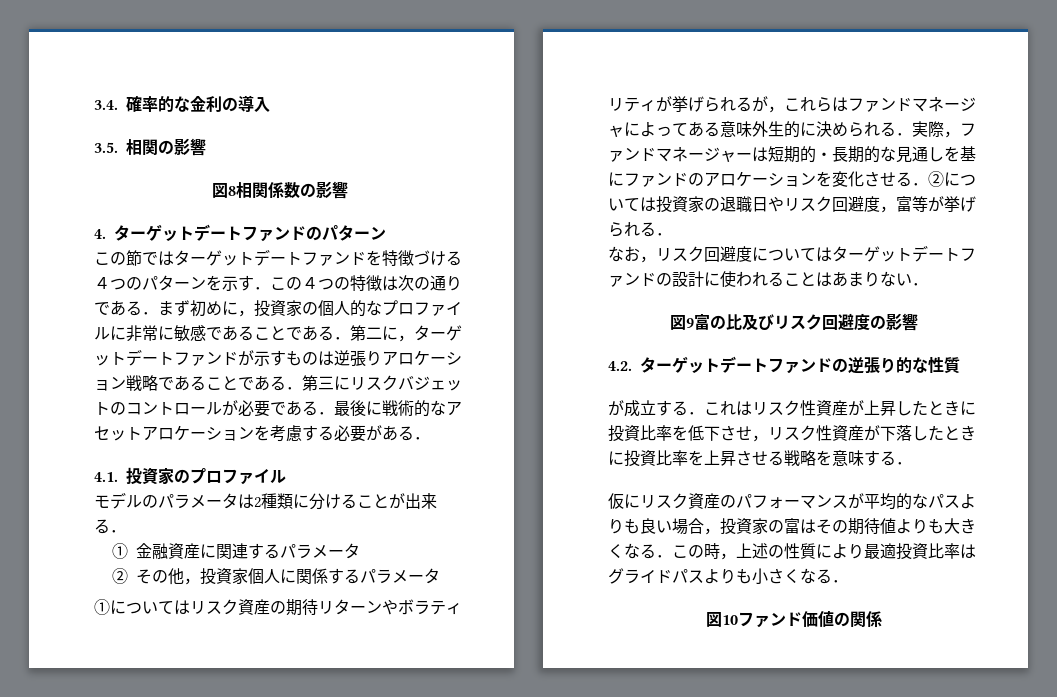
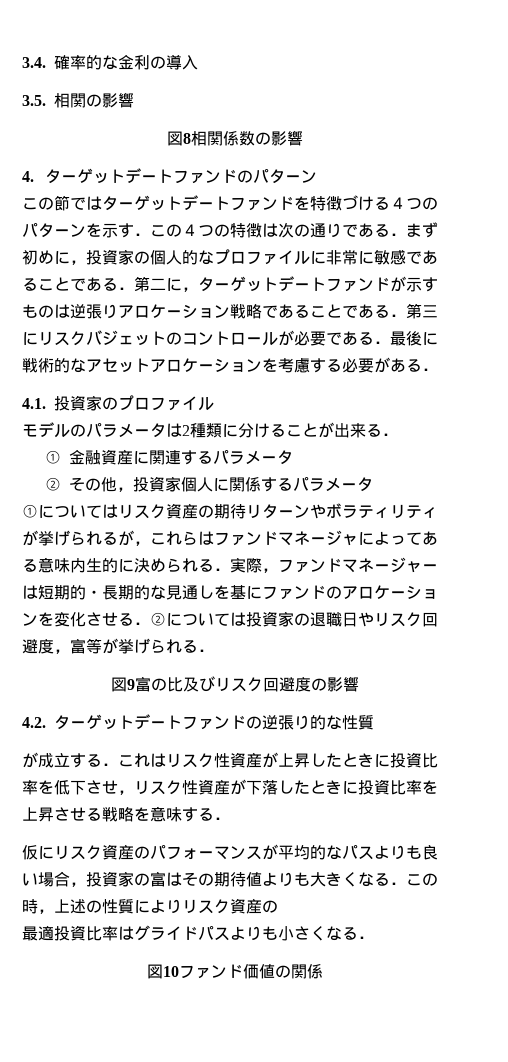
[752,121,768,137] 外 -> [70,558,86,573] 内
[608,245,976,263] [608,271,928,287] // なお，リスク回避度についてはターゲットデートファンドの設計に使われることはあまりない． -> (214, 650) none
(864, 551) none -> [182,898,278,914] リスク資産の //

